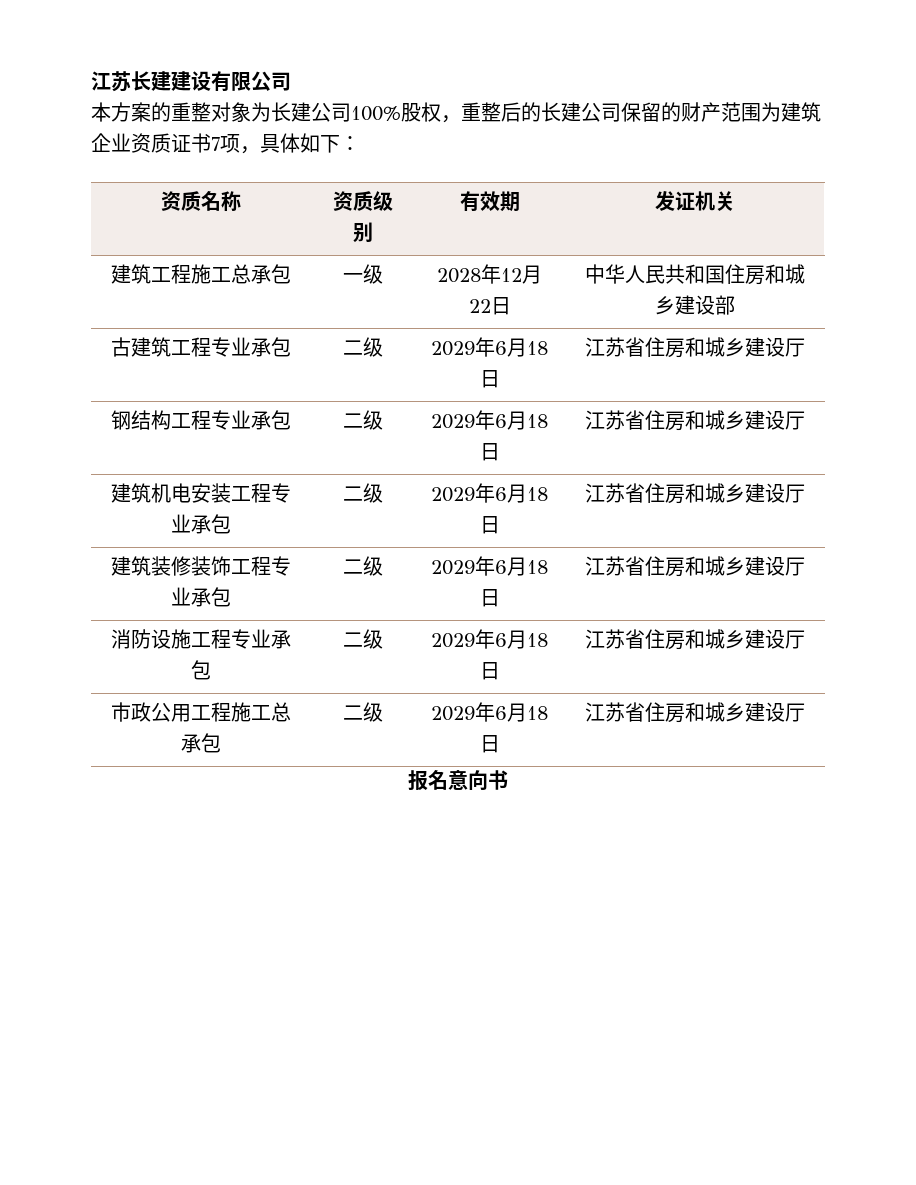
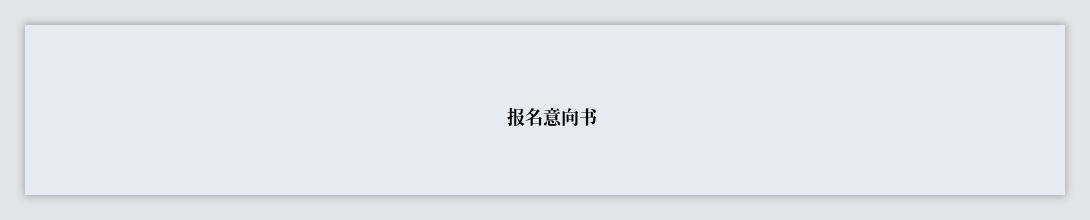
[91,71,291,92] [91,102,821,123] [91,133,360,154] [161,191,241,212] [332,191,393,211] [352,222,373,243] [459,191,520,212] [654,191,735,211] [111,264,291,284] [342,264,383,284] [437,264,542,284] [468,297,511,315] [584,264,805,285] [654,295,735,315] [111,337,291,357] [342,337,383,357] [431,337,548,357] [479,370,500,388] [584,337,805,358] [111,410,291,430] [342,410,383,430] [431,410,548,430] [479,443,500,461] [584,410,805,431] [111,483,291,503] [171,514,231,534] [342,483,383,503] [431,483,548,503] [479,516,500,534] [584,483,805,504] [111,556,291,576] [171,587,231,607] [342,556,383,576] [431,556,548,576] [479,589,500,607] [584,556,805,577] [111,629,291,649] [191,660,211,680] [342,629,383,649] [431,629,548,649] [479,662,500,680] [584,629,805,650] [111,702,291,722] [181,733,221,753] [342,702,383,722] [431,702,548,722] [479,735,500,753] [584,702,805,723] 江苏长建建设有限公司 // 本方案的重整对象为长建公司100%股权，重整后的长建公司保留的财产范围为建筑企业资质证书7项，具体如下： // 资质名称 | 资质级别 | 有效期 | 发证机关 // 建筑工程施工总承包 | 一级 | 2028年12月22日 | 中华人民共和国住房和城乡建设部 // 古建筑工程专业承包 | 二级 | 2029年6月18日 | 江苏省住房和城乡建设厅 // 钢结构工程专业承包 | 二级 | 2029年6月18日 | 江苏省住房和城乡建设厅 // 建筑机电安装工程专业承包 | 二级 | 2029年6月18日 | 江苏省住房和城乡建设厅 // 建筑装修装饰工程专业承包 | 二级 | 2029年6月18日 | 江苏省住房和城乡建设厅 // 消防设施工程专业承包 | 二级 | 2029年6月18日 | 江苏省住房和城乡建设厅 // 市政公用工程施工总承包 | 二级 | 2029年6月18日 | 江苏省住房和城乡建设厅 // -> (507, 117) none

